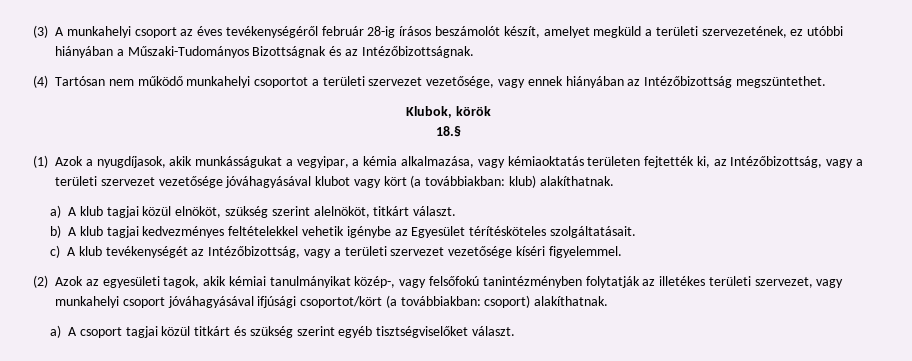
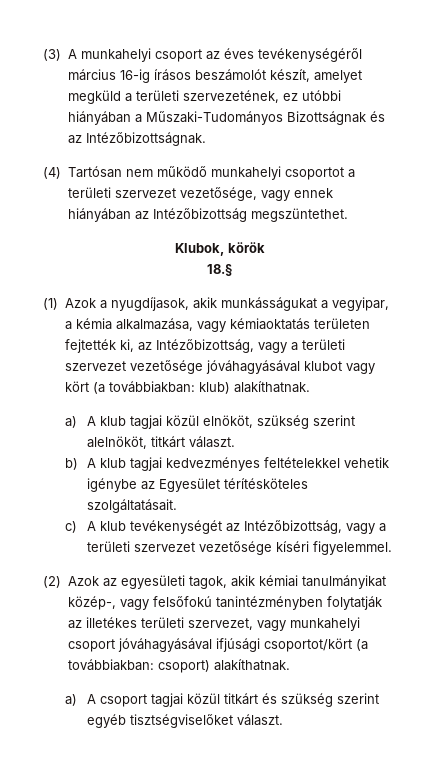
[321,26,396,38] február 28-ig -> [67,69,150,83] március 16-ig

